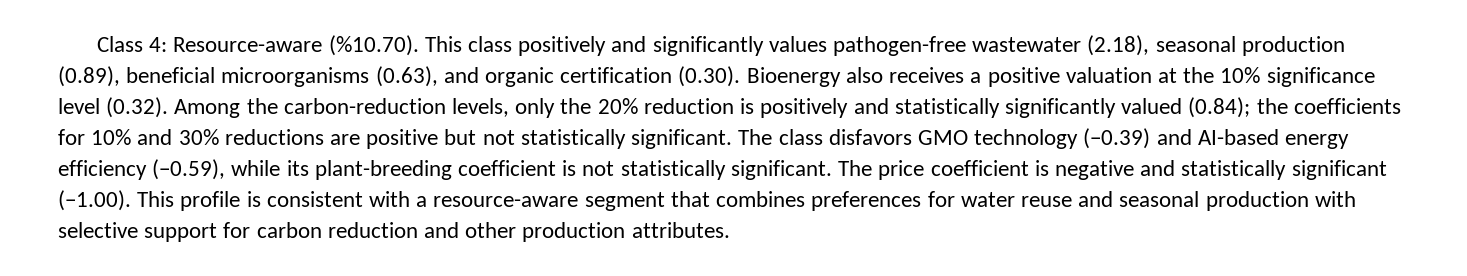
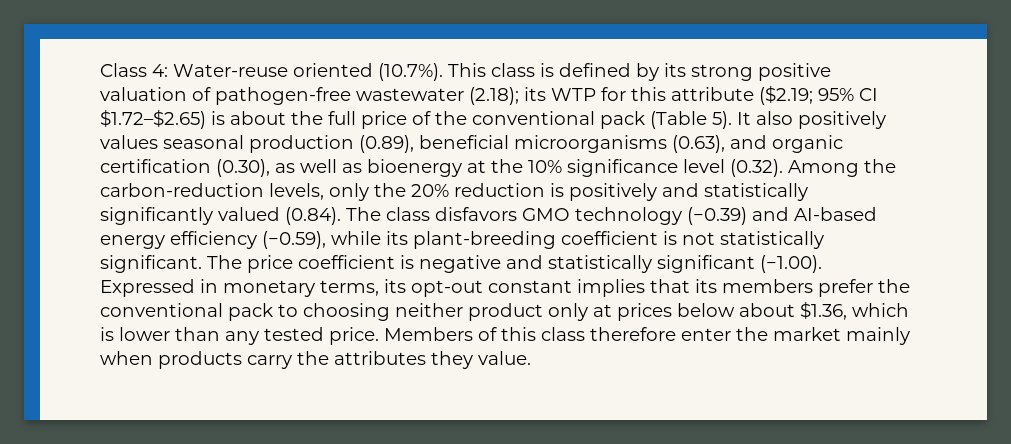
[173,35,1150,56] Resource-aware (%10.70). This class positively and significantly values pathogen-free wastewater (2.18), -> [173,63,831,81] [100,85,878,105] [100,109,886,129] [100,135,158,149] Water-reuse oriented (10.7%). This class is defined by its strong positive valuation of pathogen-free wastewater (2.18); its WTP for this attribute ($2.19; 95% CI $1.72–$2.65) is about the full price of the conventional pack (Table 5). It also positively values
[678,66,1152,87] (0.30). Bioenergy also receives a positive valuation -> [216,159,462,177] (0.30), as well as bioenergy
[1188,97,1401,118] [58,129,733,149] (0.84); the coefficients for 10% and 30% reductions are positive but not statistically significant. -> [285,207,341,225] (0.84).
[137,191,1356,211] [58,222,730,242] This profile is consistent with a resource-aware segment that combines preferences for water reuse and seasonal production with selective support for carbon reduction and other production attributes. -> [100,279,910,297] [100,301,909,321] [100,327,910,345] [100,351,531,369] Expressed in monetary terms, its opt-out constant implies that its members prefer the conventional pack to choosing neither product only at prices below about $1.36, which is lower than any tested price. Members of this class therefore enter the market mainly when products carry the attributes they value.

